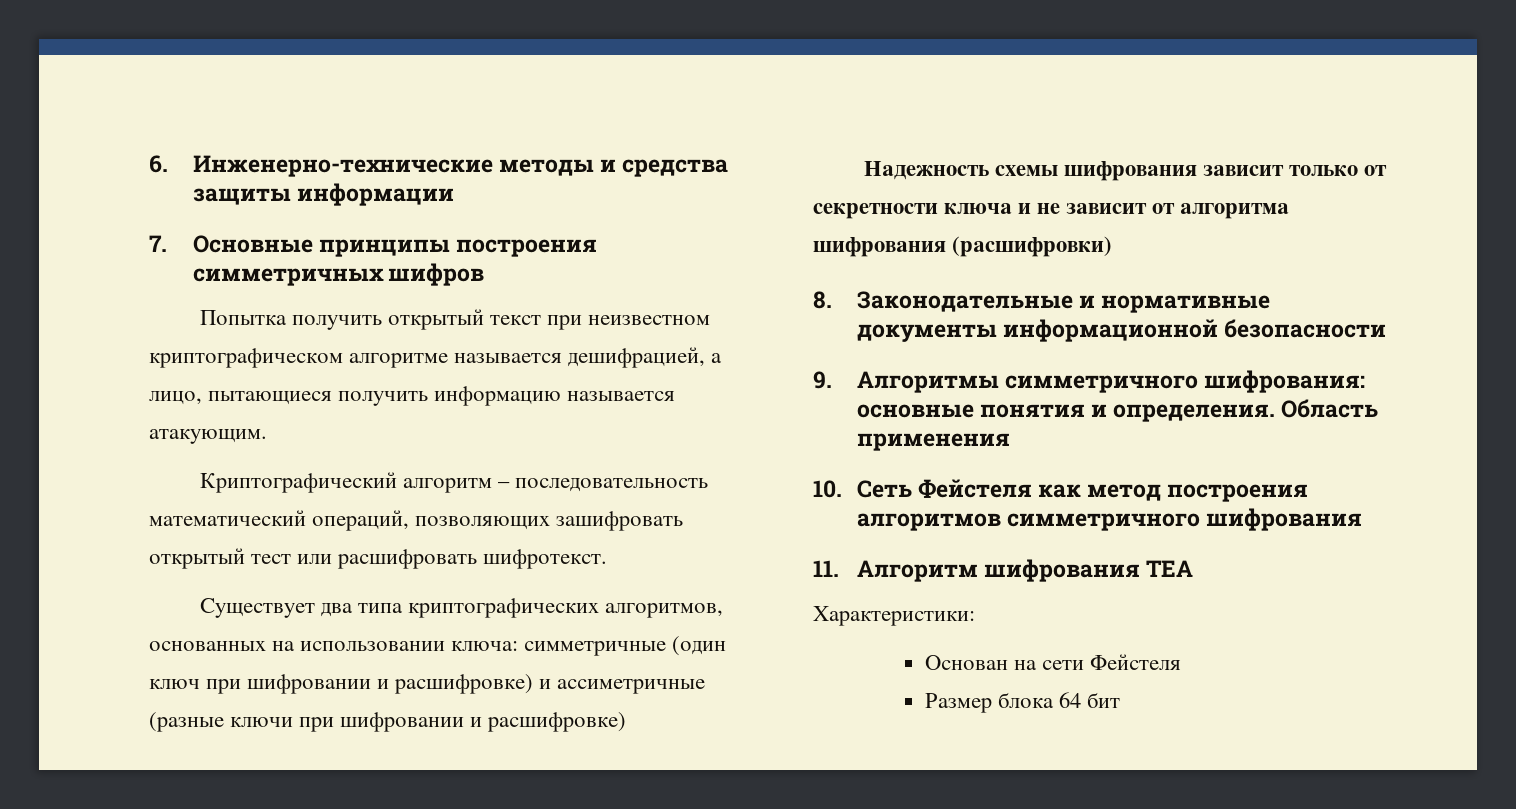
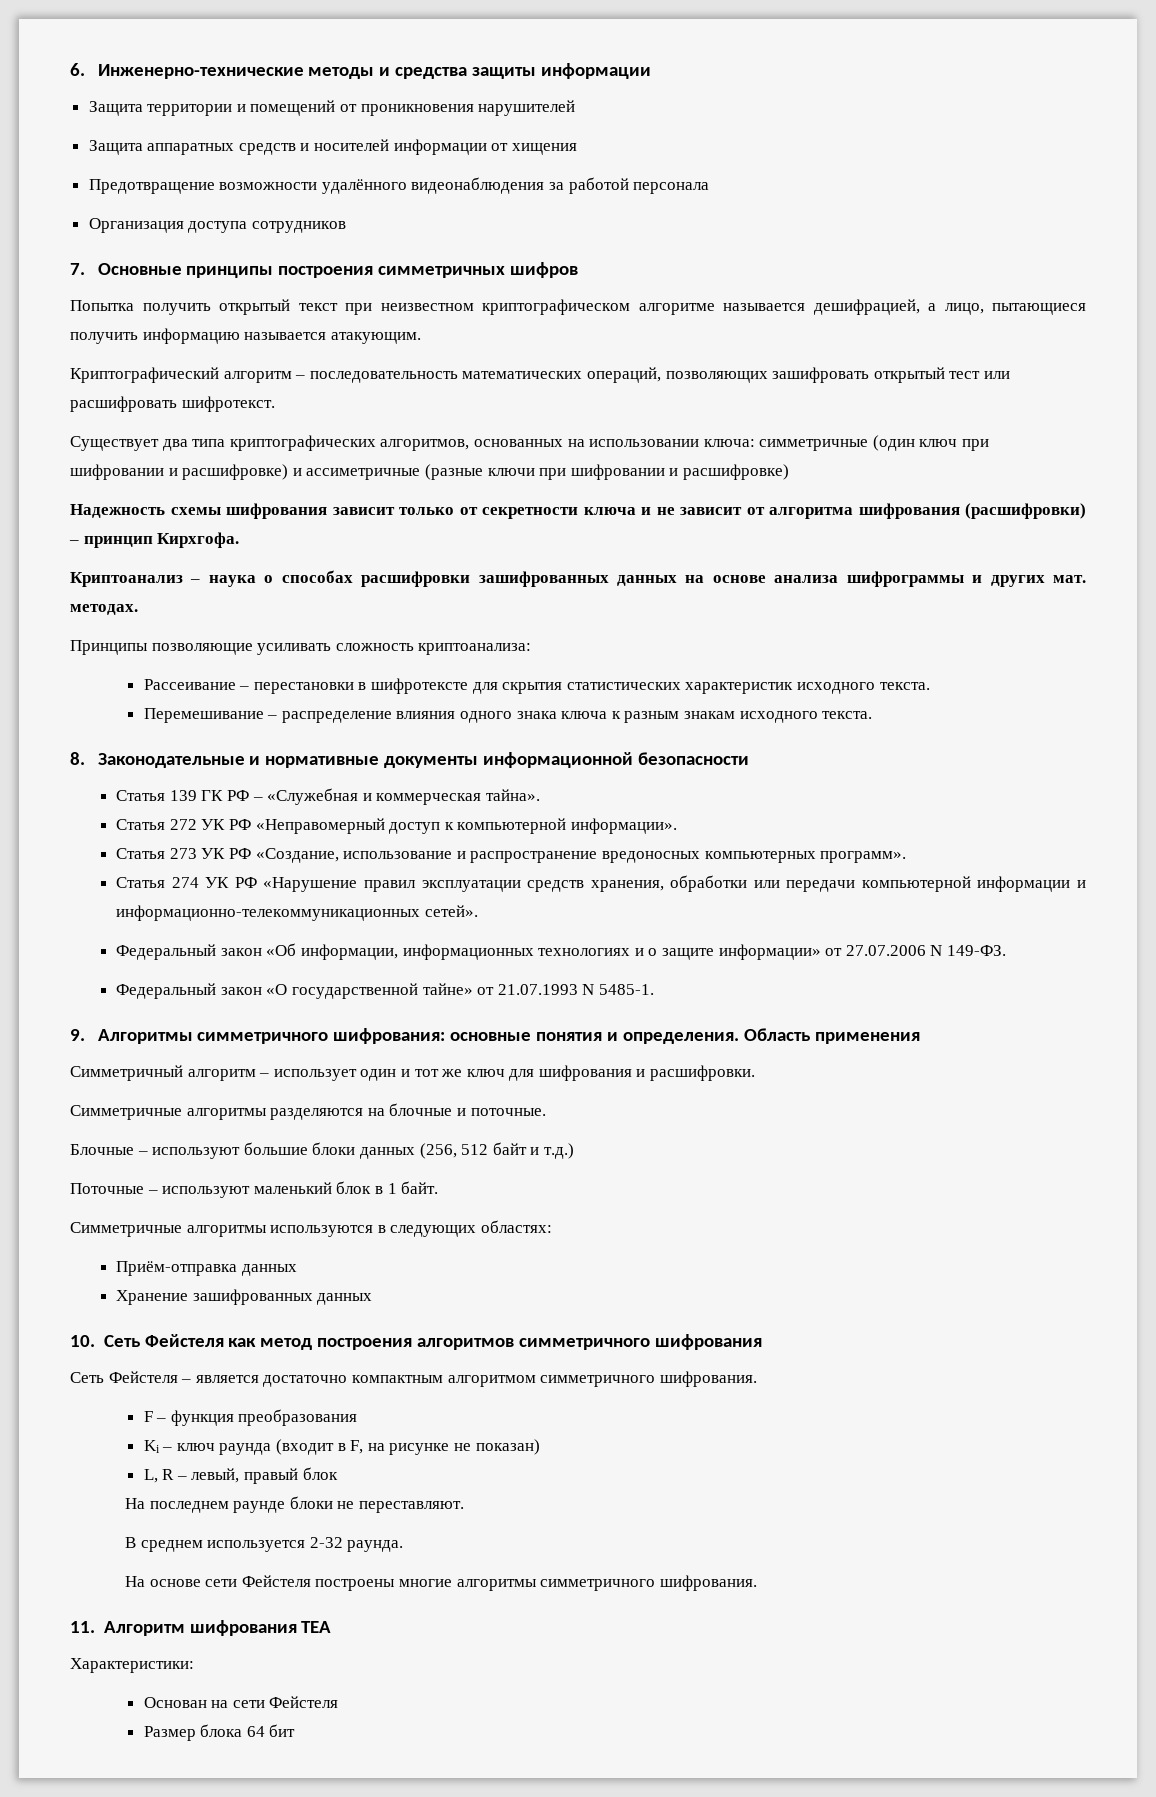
(454, 194) none -> [88,100,576,116] [88,139,577,155] [88,177,710,194] [88,218,346,233] // Защита территории и помещений от проникновения нарушителей // Защита аппаратных средств и носителей информации от хищения // Предотвращение возможности удалённого видеонаблюдения за работой персонала // Организация доступа сотрудников
[149,510,306,526] математический -> [462,371,583,379] математических
(1113, 246) none -> [69,532,240,548] [70,570,1086,587] [70,604,138,615] [70,640,532,655] [143,678,930,694] [143,708,873,723] – принцип Кирхгофа. // Криптоанализ – наука о способах расшифровки зашифрованных данных на основе анализа шифрограммы и других мат. методах. // Принципы позволяющие усиливать сложность криптоанализа: // Рассеивание – перестановки в шифротексте для скрытия статистических характеристик исходного текста. // Перемешивание – распределение влияния одного знака ключа к разным знакам исходного текста.
(1386, 328) none -> [116,788,540,805] [116,818,677,834] [116,848,907,863] [116,875,1086,892] [116,905,478,921] [116,943,1006,960] [116,983,654,999] // Статья 139 ГК РФ – «Служебная и коммерческая тайна». // Статья 272 УК РФ «Неправомерный доступ к компьютерной информации». // Статья 273 УК РФ «Создание, использование и распространение вредоносных компьютерных программ». // Статья 274 УК РФ «Нарушение правил эксплуатации средств хранения, обработки или передачи компьютерной информации и информационно-телекоммуникационных сетей». // Федеральный закон «Об информации, информационных технологиях и о защите информации» от 27.07.2006 N 149-ФЗ. // Федеральный закон «О государственной тайне» от 21.07.1993 N 5485-1.
(1010, 442) none -> [70,1065,756,1081] [70,1103,546,1120] [70,1142,574,1159] [70,1181,439,1198] [70,1220,552,1237] [116,1261,297,1276] [116,1289,373,1305] // Симметричный алгоритм – использует один и тот же ключ для шифрования и расшифровки. // Симметричные алгоритмы разделяются на блочные и поточные. // Блочные – используют большие блоки данных (256, 512 байт и т.д.) // Поточные – используют маленький блок в 1 байт. // Симметричные алгоритмы используются в следующих областях: // Приём-отправка данных // Хранение зашифрованных данных
(1362, 519) none -> [70,1371,757,1387] [143,1409,358,1426] [143,1439,540,1455] [143,1467,338,1484] [124,1496,464,1513] [124,1537,404,1552] [124,1575,757,1591] // Сеть Фейстеля – является достаточно компактным алгоритмом симметричного шифрования. // F – функция преобразования // Ki – ключ раунда (входит в F, на рисунке не показан) // L, R – левый, правый блок // На последнем раунде блоки не переставляют. // В среднем используется 2-32 раунда. // На основе сети Фейстеля построены многие алгоритмы симметричного шифрования.

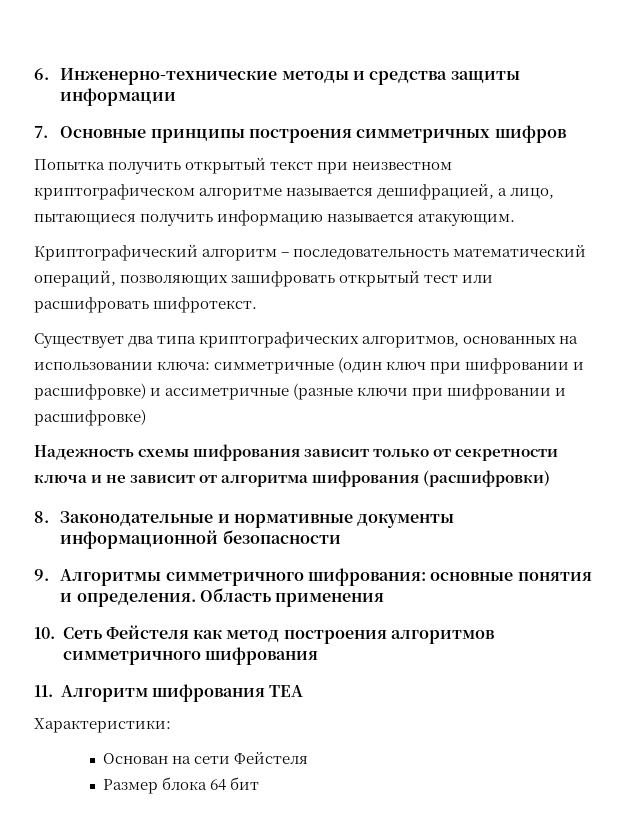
[88,100,576,116] [88,139,577,155] [88,177,710,194] [88,218,346,233] // Защита территории и помещений от проникновения нарушителей // Защита аппаратных средств и носителей информации от хищения // Предотвращение возможности удалённого видеонаблюдения за работой персонала // Организация доступа сотрудников -> (177, 97) none
[462,371,583,379] математических -> [453,244,587,257] математический
[69,532,240,548] [70,570,1086,587] [70,604,138,615] [70,640,532,655] [143,678,930,694] [143,708,873,723] – принцип Кирхгофа. // Криптоанализ – наука о способах расшифровки зашифрованных данных на основе анализа шифрограммы и других мат. методах. // Принципы позволяющие усиливать сложность криптоанализа: // Рассеивание – перестановки в шифротексте для скрытия статистических характеристик исходного текста. // Перемешивание – распределение влияния одного знака ключа к разным знакам исходного текста. -> (551, 478) none
[116,788,540,805] [116,818,677,834] [116,848,907,863] [116,875,1086,892] [116,905,478,921] [116,943,1006,960] [116,983,654,999] // Статья 139 ГК РФ – «Служебная и коммерческая тайна». // Статья 272 УК РФ «Неправомерный доступ к компьютерной информации». // Статья 273 УК РФ «Создание, использование и распространение вредоносных компьютерных программ». // Статья 274 УК РФ «Нарушение правил эксплуатации средств хранения, обработки или передачи компьютерной информации и информационно-телекоммуникационных сетей». // Федеральный закон «Об информации, информационных технологиях и о защите информации» от 27.07.2006 N 149-ФЗ. // Федеральный закон «О государственной тайне» от 21.07.1993 N 5485-1. -> (341, 537) none
[70,1065,756,1081] [70,1103,546,1120] [70,1142,574,1159] [70,1181,439,1198] [70,1220,552,1237] [116,1261,297,1276] [116,1289,373,1305] // Симметричный алгоритм – использует один и тот же ключ для шифрования и расшифровки. // Симметричные алгоритмы разделяются на блочные и поточные. // Блочные – используют большие блоки данных (256, 512 байт и т.д.) // Поточные – используют маленький блок в 1 байт. // Симметричные алгоритмы используются в следующих областях: // Приём-отправка данных // Хранение зашифрованных данных -> (385, 600) none
[70,1371,757,1387] [143,1409,358,1426] [143,1439,540,1455] [143,1467,338,1484] [124,1496,464,1513] [124,1537,404,1552] [124,1575,757,1591] // Сеть Фейстеля – является достаточно компактным алгоритмом симметричного шифрования. // F – функция преобразования // Ki – ключ раунда (входит в F, на рисунке не показан) // L, R – левый, правый блок // На последнем раунде блоки не переставляют. // В среднем используется 2-32 раунда. // На основе сети Фейстеля построены многие алгоритмы симметричного шифрования. -> (318, 656) none

